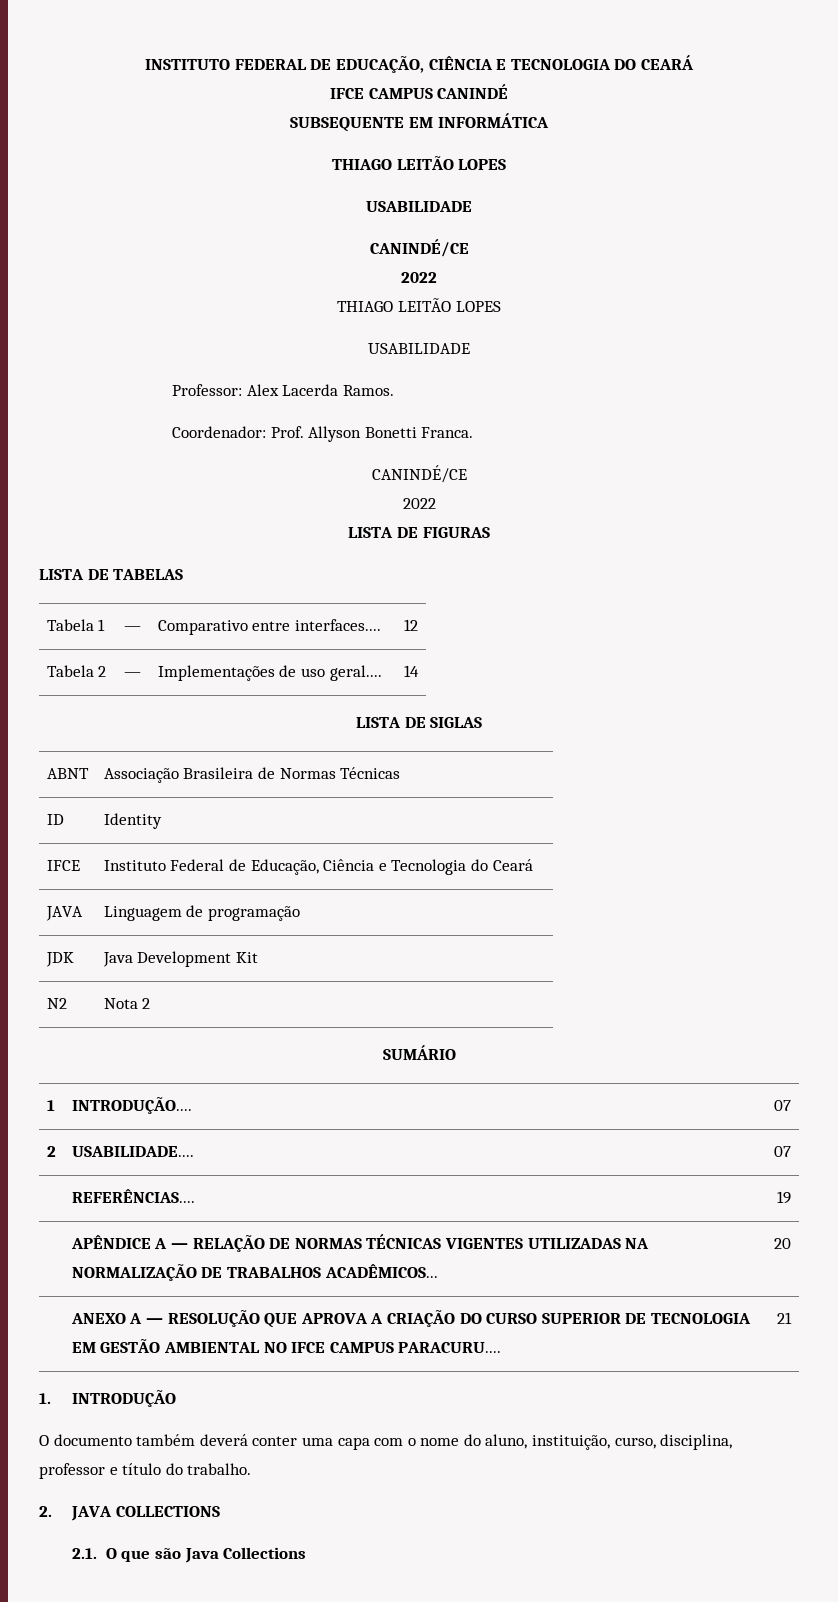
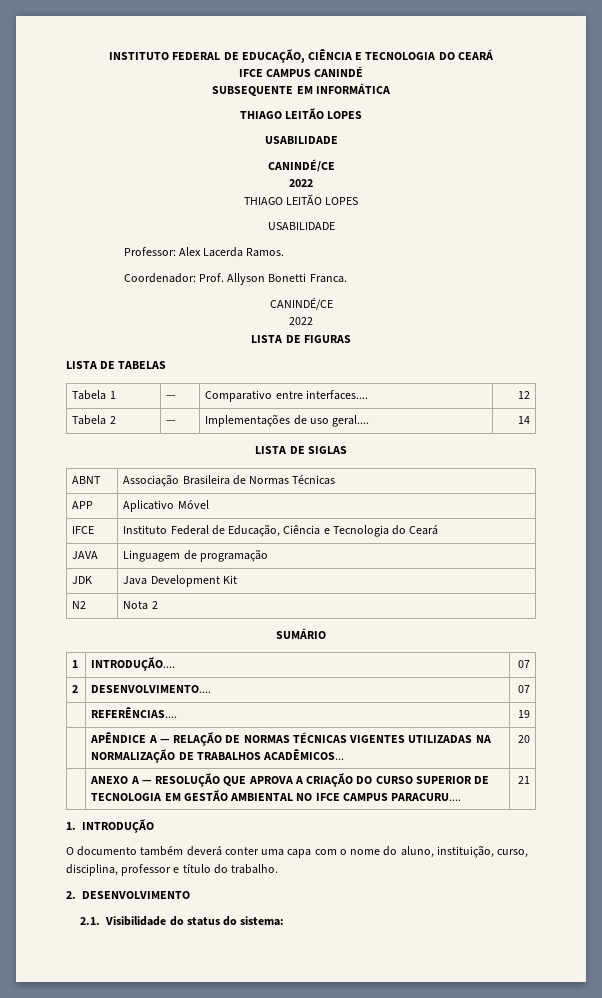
[46,814,64,825] [103,813,162,829] ID | Identity -> [72,501,94,509] [123,500,209,512] APP | Aplicativo Móvel
[71,1146,194,1157] USABILIDADE.... -> [91,685,212,693] DESENVOLVIMENTO....
[71,1506,220,1521] JAVA COLLECTIONS -> [82,891,190,899] DESENVOLVIMENTO
[105,1547,307,1563] O que são Java Collections -> [105,916,285,926] Visibilidade do status do sistema:

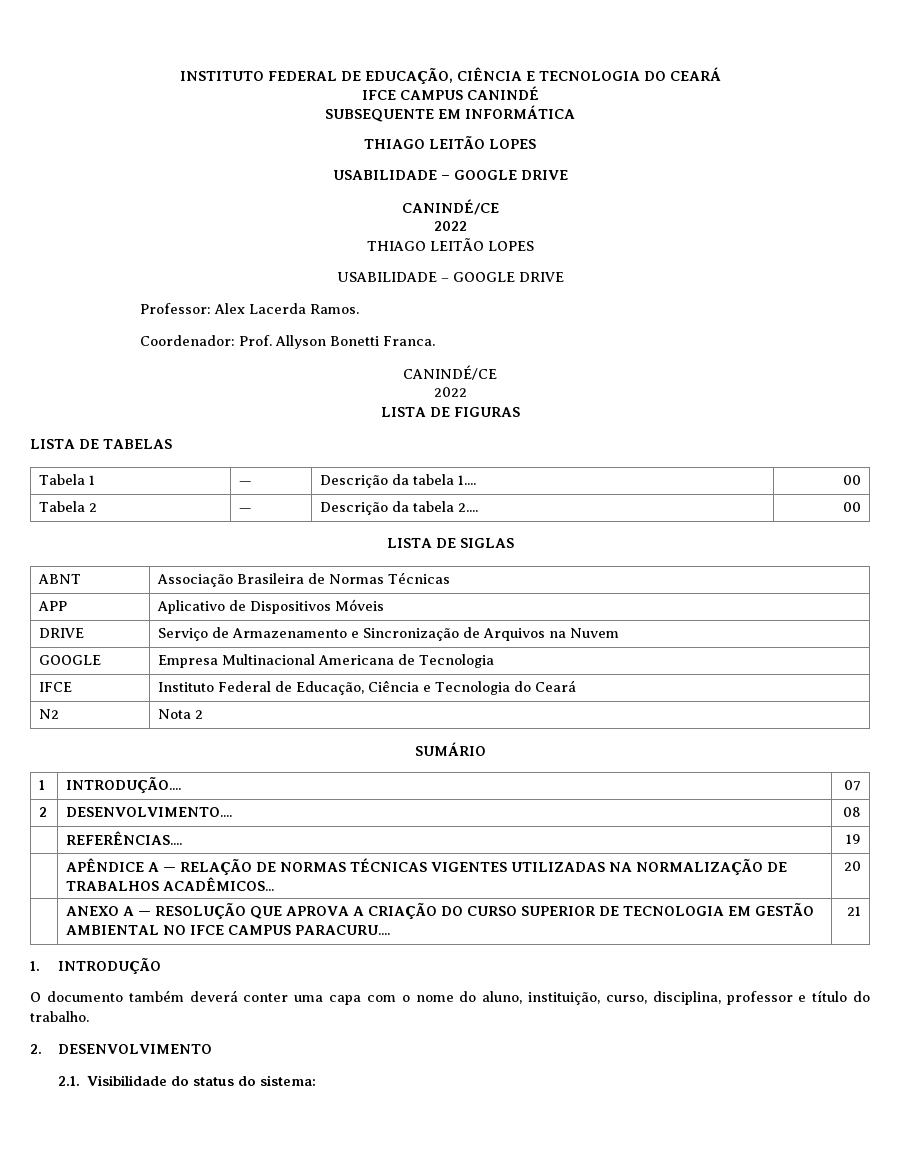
(338, 140) none -> [440,170,568,180] – GOOGLE DRIVE
(335, 226) none -> [440,272,564,282] – GOOGLE DRIVE
[205,390,368,402] [517,391,530,399] [72,415,116,425] [166,420,177,424] [205,414,370,427] [517,416,530,424] Comparativo entre interfaces.... | 12 // Tabela 2 | — | Implementações de uso geral.... | 14 -> [320,474,477,488] [842,475,861,485] [39,501,98,512] [239,508,252,512] [320,501,479,515] [842,502,861,512] Descrição da tabela 1.... | 00 // Tabela 2 | — | Descrição da tabela 2.... | 00
[177,500,209,509] Móvel -> [229,599,385,614] [39,628,85,638] [158,627,620,641] [39,655,102,665] [158,654,495,668] de Dispositivos Móveis // DRIVE | Serviço de Armazenamento e Sincronização de Arquivos na Nuvem // GOOGLE | Empresa Multinacional Americana de Tecnologia
[72,551,99,559] [123,549,268,562] [72,576,93,584] [123,575,237,587] // JAVA | Linguagem de programação // JDK | Java Development Kit -> (577, 686) none
[517,685,530,693] 07 -> [842,807,861,817] 08

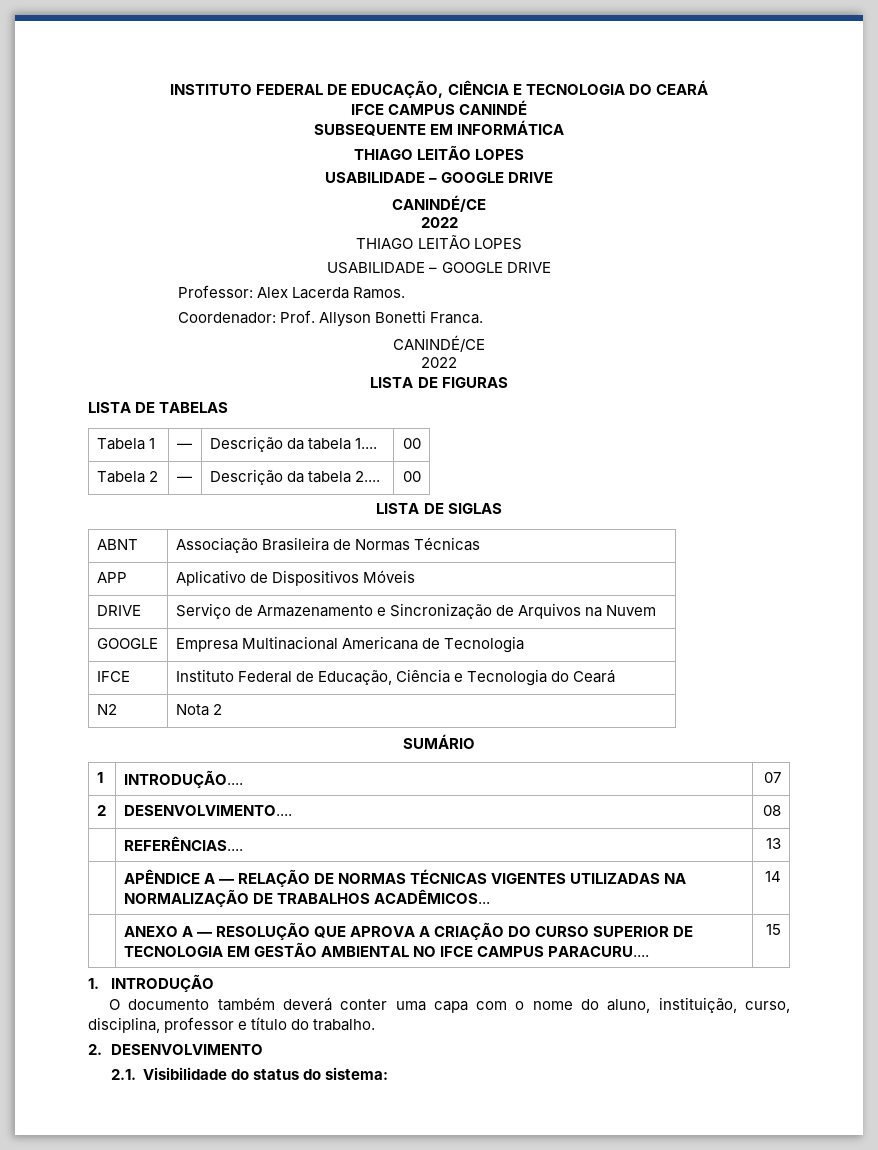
[845,834,861,844] 19 -> [766,838,782,849] 13
[843,861,861,871] 20 -> [765,871,782,882] 14
[846,906,861,916] 21 -> [766,924,782,935] 15

